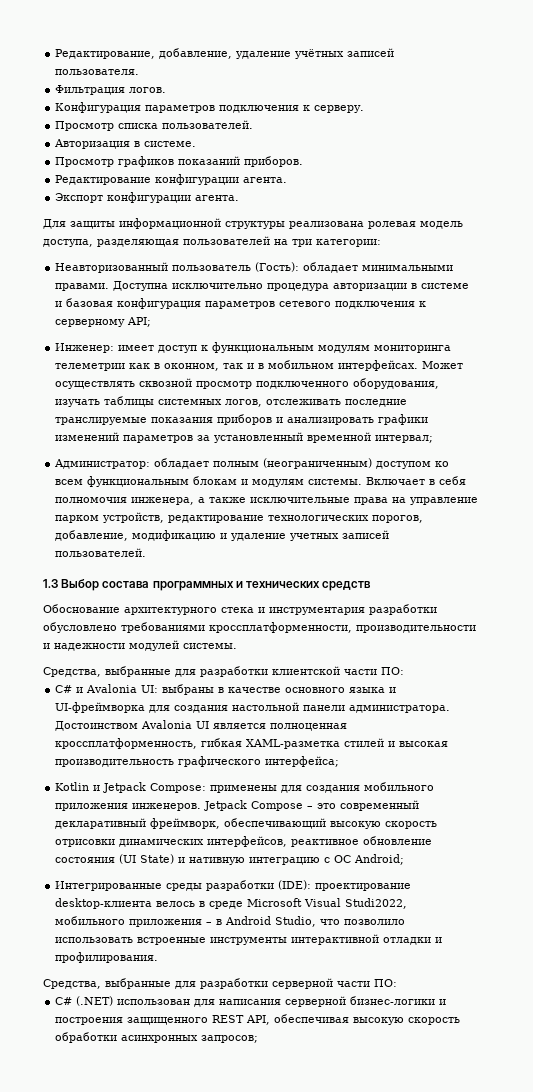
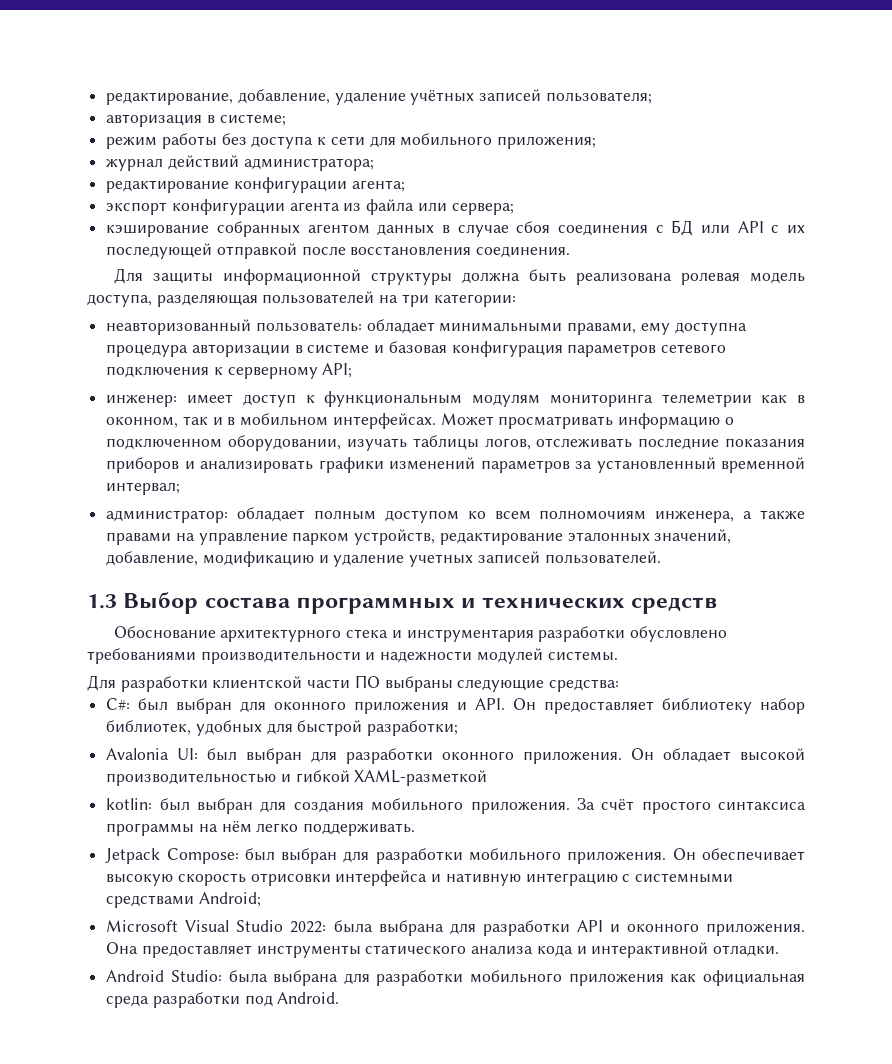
[55,49,156,59] Редактирование, -> [106,92,234,105] редактирование,
[55,69,140,75] [55,85,167,95] [55,102,365,113] [55,120,254,131] [55,139,197,149] [55,156,304,167] [55,174,288,185] [55,192,240,203] пользователя. // Фильтрация логов. // Конфигурация параметров подключения к серверу. // Просмотр списка пользователей. // Авторизация в системе. // Просмотр графиков показаний приборов. // Редактирование конфигурации агента. // Экспорт конфигурации агента. -> [545,92,652,104] [106,114,286,127] [106,133,597,149] [106,155,374,171] [106,177,405,193] [106,199,514,215] [106,220,805,237] [106,243,571,259] пользователя; // авторизация в системе; // режим работы без доступа к сети для мобильного приложения; // журнал действий администратора; // редактирование конфигурации агента; // экспорт конфигурации агента из файла или сервера; // кэширование собранных агентом данных в случае сбоя соединения с БД или API с их последующей отправкой после восстановления соединения.
(285, 225) none -> [461,269,566,284] должна быть
[55,262,454,273] [55,281,264,291] Неавторизованный пользователь (Гость): обладает минимальными правами. Доступна исключительно -> [106,319,747,335] неавторизованный пользователь: обладает минимальными правами, ему доступна
[55,343,115,353] Инженер: -> [106,394,178,407] инженер:
[55,378,440,389] осуществлять сквозной просмотр подключенного оборудования, -> [498,413,734,429] [106,435,342,451] просматривать информацию о подключенном оборудовании,
[158,399,223,405] системных -> (479, 442) none
[55,417,148,425] транслируемые -> (720, 444) none
[55,459,151,469] Администратор: -> [106,510,229,523] администратор:
[263,458,373,469] (неограниченным) -> (376, 515) none
[87,476,467,487] [55,497,128,503] функциональным блокам и модулям системы. Включает в себя полномочия -> [539,510,647,520] полномочиям
[250,497,389,505] исключительные права -> [106,532,172,545] правами
[268,515,424,523] технологических порогов, -> [567,529,732,544] эталонных значений,
[209,622,352,633] кроссплатформенности, -> (196, 656) none
[43,666,404,677] [55,684,397,695] [55,702,451,713] [55,720,348,731] [55,738,449,749] [55,756,340,767] [55,782,435,793] [55,800,420,811] [55,818,438,829] [55,836,433,847] [55,854,175,864] Средства, выбранные для разработки клиентской части ПО: // C# и Avalonia UI: выбраны в качестве основного языка и UI-фреймворка для создания настольной панели администратора. Достоинством Avalonia UI является полноценная кроссплатформенность, гибкая XAML-разметка стилей и высокая производительность графического интерфейса; // Kotlin и Jetpack Compose: применены для создания мобильного приложения инженеров. Jetpack Compose – это современный декларативный фреймворк, обеспечивающий высокую скорость отрисовки динамических интерфейсов, реактивное обновление состояния (UI State) -> [87,675,620,692] [106,698,806,714] [106,720,459,736] [106,748,806,764] [106,770,488,786] [106,798,806,814] [106,821,416,836] [105,848,805,864] [106,870,428,886] Для разработки клиентской части ПО выбраны следующие средства: // C#: был выбран для оконного приложения и API. Он предоставляет библиотеку набор библиотек, удобных для быстрой разработки; // Avalonia UI: был выбран для разработки оконного приложения. Он обладает высокой производительностью и гибкой XAML-разметкой // kotlin: был выбран для создания мобильного приложения. За счёт простого синтаксиса программы на нём легко поддерживать. // Jetpack Compose: был выбран для разработки мобильного приложения. Он обеспечивает высокую скорость отрисовки интерфейса
[334,855,352,863] ОС -> [635,873,734,883] [106,895,195,908] системными средствами
[55,880,412,891] [55,898,408,909] [55,916,406,927] [55,934,443,945] [55,952,159,963] [43,978,397,989] [55,996,447,1007] [55,1014,461,1025] [55,1032,259,1043] Интегрированные среды разработки (IDE): проектирование desktop-клиента велось в среде Microsoft Visual Studi2022, мобильного приложения – в Android Studio, что позволило использовать встроенные инструменты интерактивной отладки и профилирования. // Средства, выбранные для разработки серверной части ПО: // C# (.NET) использован для написания серверной бизнес-логики и построения защищенного REST API, обеспечивая высокую скорость обработки асинхронных запросов; -> [106,920,806,936] [106,942,780,958] [106,970,806,986] [106,992,340,1008] Microsoft Visual Studio 2022: была выбрана для разработки API и оконного приложения. Она предоставляет инструменты статического анализа кода и интерактивной отладки. // Android Studio: была выбрана для разработки мобильного приложения как официальная среда разработки под Android.

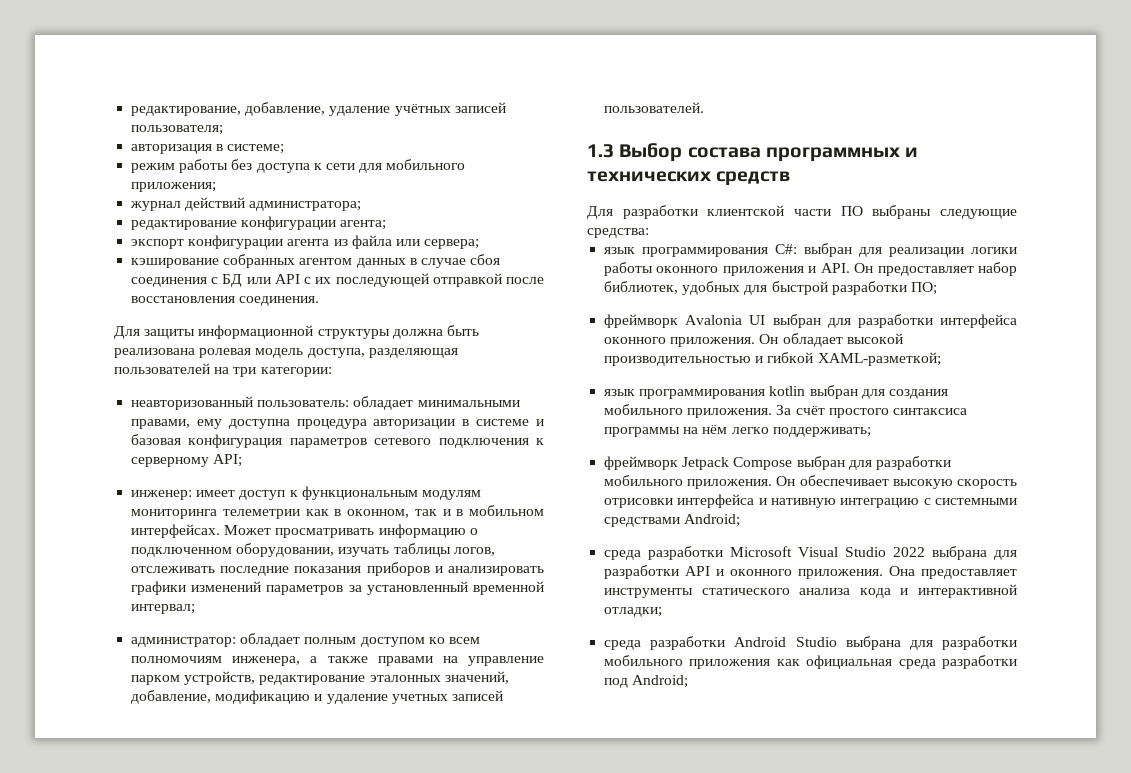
[113,626,727,642] [87,648,618,664] // Обоснование архитектурного стека и инструментария разработки обусловлено требованиями производительности и надежности модулей системы. -> (791, 178) none
[106,698,267,714] C#: был выбран для -> [604,243,1017,257] [604,262,654,276] язык программирования C#: выбран для реализации логики работы
[662,698,753,714] библиотеку -> (974, 271) none
[367,720,459,736] [106,748,434,764] разработки; // Avalonia UI: был выбран для разработки -> [831,281,937,295] [604,314,1017,328] разработки ПО; // фреймворк Avalonia UI выбран для разработки интерфейса
[354,770,488,786] [106,798,190,811] XAML-разметкой // kotlin: был -> [817,352,941,366] [604,386,806,399] XAML-разметкой; // язык программирования kotlin
[303,823,416,836] [105,848,275,864] поддерживать. // Jetpack Compose: был -> [772,427,871,437] [604,456,793,470] поддерживать; // фреймворк Jetpack Compose
(261, 899) none -> [604,546,724,560] среда разработки
[290,920,373,933] 2022: была -> [893,547,926,557] 2022
[713,945,780,957] [106,970,268,983] отладки. // Android Studio: была -> [604,607,663,617] [604,636,837,650] отладки; // среда разработки Android Studio
[277,992,340,1004] Android. -> [632,675,689,688] Android;

